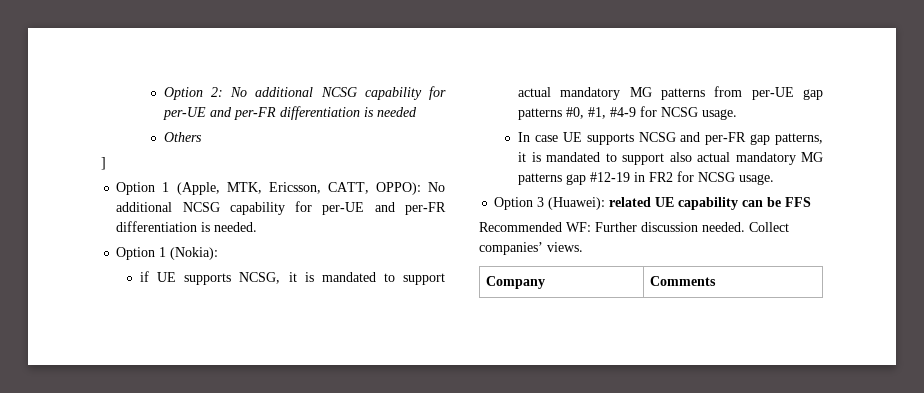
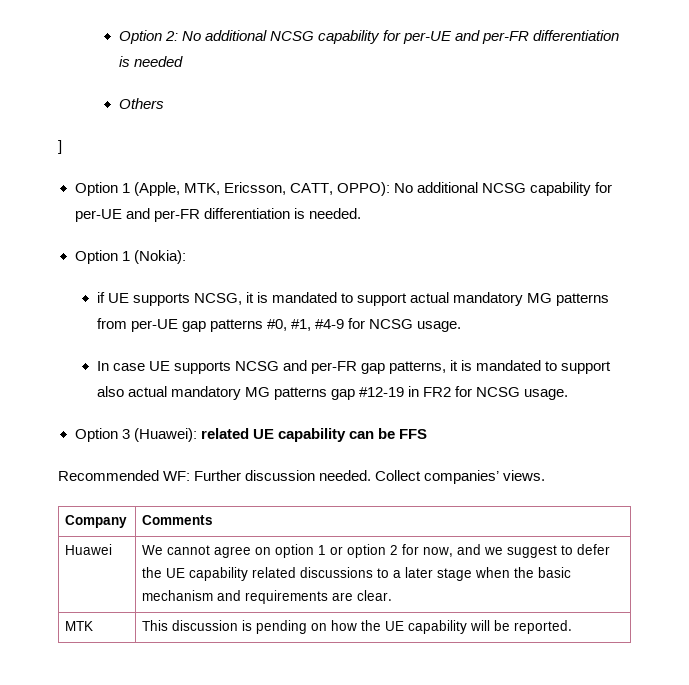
(716, 281) none -> [65,544,113,555] [142,544,611,558] [142,567,572,581] [142,590,393,604] [65,621,94,631] [142,620,573,634] // Huawei | We cannot agree on option 1 or option 2 for now, and we suggest to defer the UE capability related discussions to a later stage when the basic mechanism and requirements are clear. // MTK | This discussion is pending on how the UE capability will be reported.

